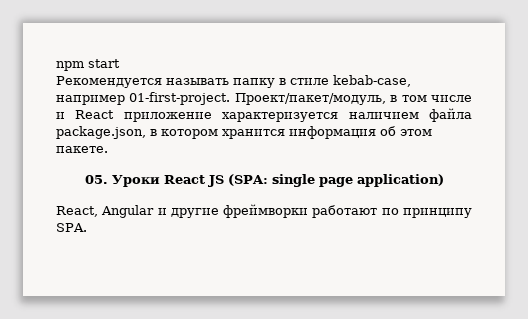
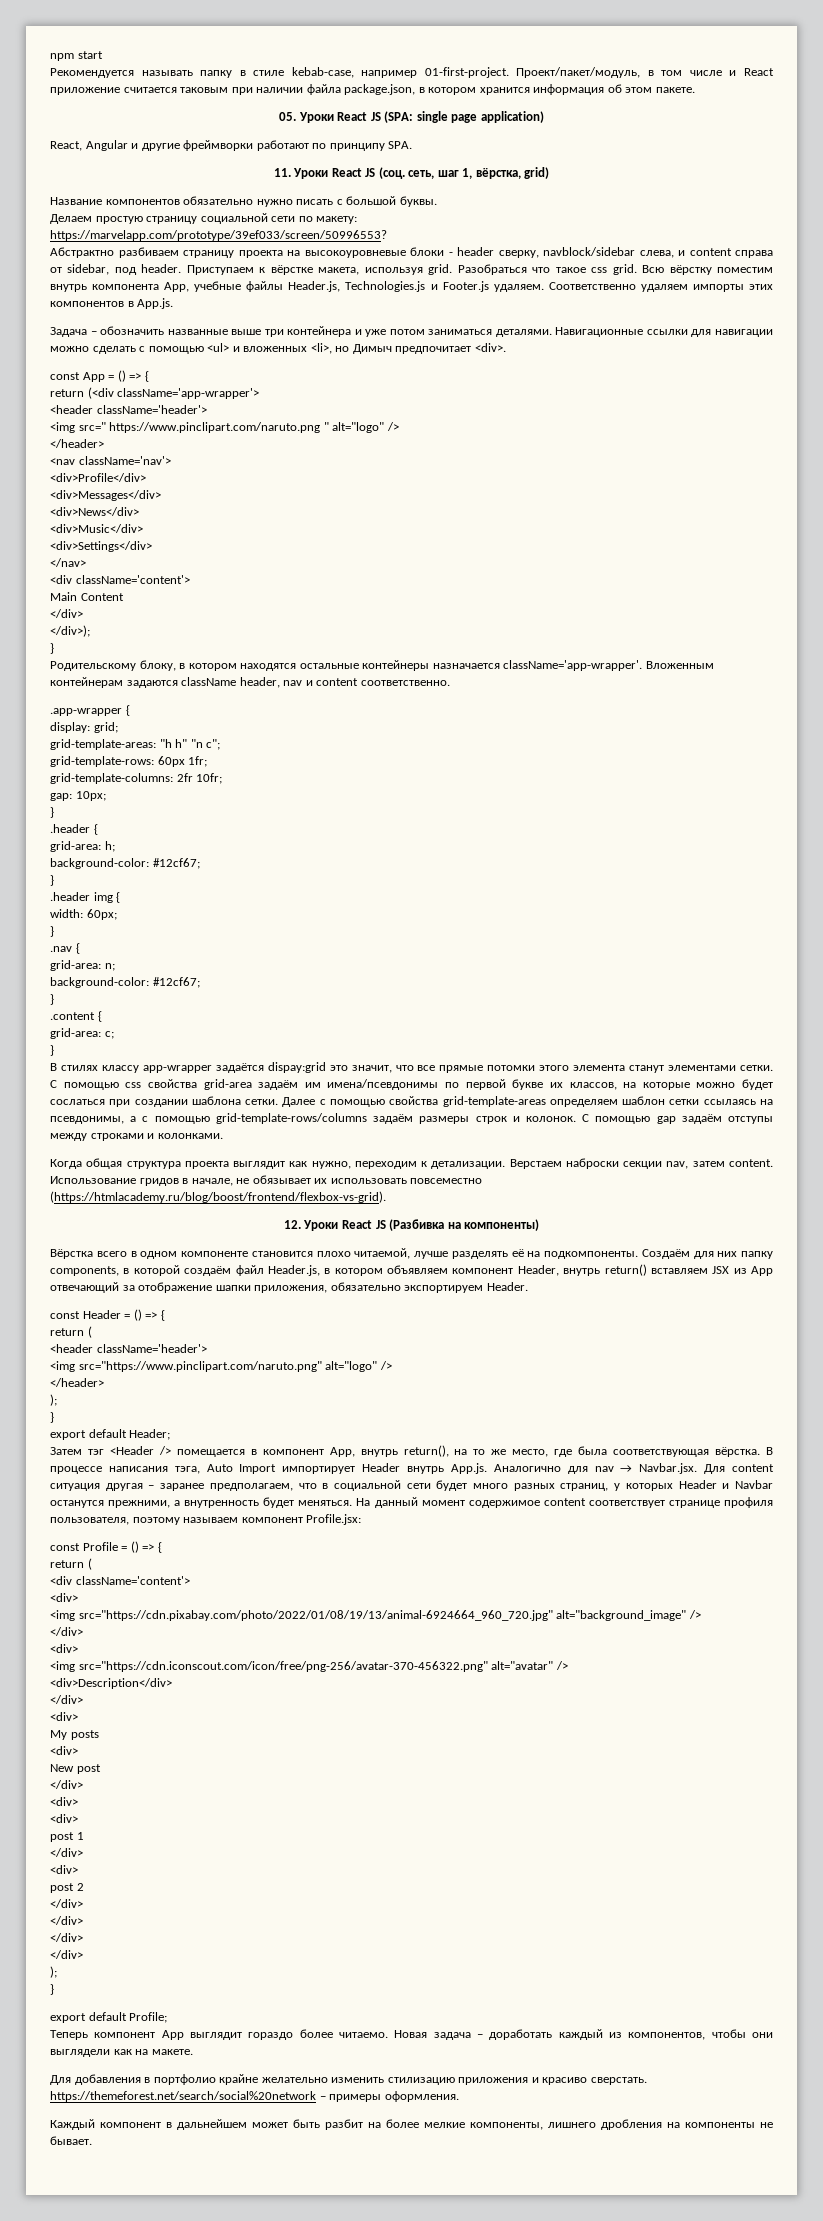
[222,112,419,122] характеризуется наличием -> [123,87,304,95] считается таковым при наличии
(87, 227) none -> [273,167,550,179] [50,196,437,207] [50,213,358,224] [50,230,387,241] [50,247,773,258] [50,264,774,275] [50,281,774,292] [50,298,174,309] [50,326,773,337] [50,343,506,354] [50,370,149,382] [50,387,260,399] [50,405,207,414] [50,422,399,433] [50,439,104,448] [50,456,171,465] [50,473,146,482] [50,490,161,501] [50,507,139,516] [50,524,143,533] [50,541,152,552] [50,558,86,567] [50,575,190,584] [50,592,124,601] [50,609,83,618] [50,625,90,637] [50,643,54,654] [50,660,714,671] [50,677,450,688] [50,705,130,716] [50,722,118,733] [50,739,221,750] [50,756,208,767] [50,773,223,784] [50,791,106,801] [50,807,54,818] [50,824,98,835] [50,841,115,852] [50,858,200,869] [50,875,54,886] [50,892,121,903] [50,909,117,920] [50,926,54,937] [50,943,80,954] [50,960,115,971] [50,977,200,988] [50,994,54,1005] [50,1011,102,1022] [50,1028,114,1039] [50,1045,54,1056] [50,1062,773,1073] [50,1079,773,1090] [50,1096,774,1107] [50,1113,773,1124] [50,1133,223,1141] [50,1158,773,1169] [50,1175,483,1186] [50,1191,386,1203] [283,1219,540,1231] [50,1248,773,1259] [50,1264,773,1276] [50,1282,528,1293] [50,1309,165,1321] [50,1326,92,1338] [50,1344,207,1353] [50,1361,392,1372] [50,1378,104,1387] [50,1394,57,1406] [50,1412,54,1423] [50,1429,171,1440] [50,1445,774,1457] [50,1463,775,1474] [50,1480,774,1491] [50,1497,774,1508] [50,1514,362,1525] [50,1541,162,1553] [50,1558,92,1570] [50,1576,190,1585] [50,1593,78,1602] [50,1610,701,1621] [50,1627,83,1636] [50,1644,78,1653] [50,1661,568,1672] [50,1678,172,1689] [50,1695,83,1704] [50,1712,78,1721] [50,1730,99,1740] [50,1746,78,1755] [50,1764,101,1774] [50,1780,83,1789] [50,1797,78,1806] [50,1814,78,1823] [50,1832,84,1842] [50,1848,83,1857] [50,1865,78,1874] [50,1883,84,1893] [50,1899,83,1908] [50,1916,83,1925] [50,1933,83,1942] [50,1950,83,1959] [50,1966,57,1978] [50,1984,54,1995] [50,2012,168,2023] [50,2029,774,2040] [50,2049,193,2057] [50,2074,647,2085] [50,2091,459,2102] [50,2119,773,2130] [50,2136,92,2145] // 11. Уроки React JS (соц. сеть, шаг 1, вёрстка, grid) // Название компонентов обязательно нужно писать с большой буквы. // Делаем простую страницу социальной сети по макету: // https://marvelapp.com/prototype/39ef033/screen/50996553? // Абстрактно разбиваем страницу проекта на высокоуровневые блоки - header сверку, navblock/sidebar слева, и content справа от sidebar, под header. Приступаем к вёрстке макета, используя grid. Разобраться что такое css grid. Всю вёрстку поместим внутрь компонента App, учебные файлы Header.js, Technologies.js и Footer.js удаляем. Соответственно удаляем импорты этих компонентов в App.js. // Задача – обозначить названные выше три контейнера и уже потом заниматься деталями. Навигационные ссылки для навигации можно сделать с помощью <ul> и вложенных <li>, но Димыч предпочитает <div>. // const App = () => { // return (<div className='app-wrapper'> // <header className='header'> // <img src=" https://www.pinclipart.com/naruto.png " alt="logo" /> // </header> // <nav className='nav'> // <div>Profile</div> // <div>Messages</div> // <div>News</div> // <div>Music</div> // <div>Settings</div> // </nav> // <div className='content'> // Main Content // </div> // </div>); // } // Родительскому блоку, в котором находятся остальные контейнеры назначается className='app-wrapper'. Вложенным контейнерам задаются className header, nav и content соответственно. // .app-wrapper { // display: grid; // grid-template-areas: "h h" "n c"; // grid-template-rows: 60px 1fr; // grid-template-columns: 2fr 10fr; // gap: 10px; // } // .header { // grid-area: h; // background-color: #12cf67; // } // .header img { // width: 60px; // } // .nav { // grid-area: n; // background-color: #12cf67; // } // .content { // grid-area: c; // } // В стилях классу app-wrapper задаётся dispay:grid это значит, что все прямые потомки этого элемента станут элементами сетки. С помощью css свойства grid-area задаём им имена/псевдонимы по первой букве их классов, на которые можно будет сослаться при создании шаблона сетки. Далее с помощью свойства grid-template-areas определяем шаблон сетки ссылаясь на псевдонимы, а с помощью grid-template-rows/columns задаём размеры строк и колонок. С помощью gap задаём отступы между строками и колонками. // Когда общая структура проекта выглядит как нужно, переходим к детализации. Верстаем наброски секции nav, затем content. Использование гридов в начале, не обязывает их использовать повсеместно (https://htmlacademy.ru/blog/boost/frontend/flexbox-vs-grid). // 12. Уроки React JS (Разбивка на компоненты) // Вёрстка всего в одном компоненте становится плохо читаемой, лучше разделять её на подкомпоненты. Создаём для них папку components, в которой создаём файл Header.js, в котором объявляем компонент Header, внутрь return() вставляем JSX из App отвечающий за отображение шапки приложения, обязательно экспортируем Header. // const Header = () => { // return ( // <header className='header'> // <img src="https://www.pinclipart.com/naruto.png" alt="logo" /> // </header> // ); // } // export default Header; // Затем тэг <Header /> помещается в компонент App, внутрь return(), на то же место, где была соответствующая вёрстка. В процессе написания тэга, Auto Import импортирует Header внутрь App.js. Аналогично для nav → Navbar.jsx. Для content ситуация другая – заранее предполагаем, что в социальной сети будет много разных страниц, у которых Header и Navbar останутся прежними, а внутренность будет меняться. На данный момент содержимое content соответствует странице профиля пользователя, поэтому называем компонент Profile.jsx: // const Profile = () => { // return ( // <div className='content'> // <div> // <img src="https://cdn.pixabay.com/photo/2022/01/08/19/13/animal-6924664_960_720.jpg" alt="background_image" /> // </div> // <div> // <img src="https://cdn.iconscout.com/icon/free/png-256/avatar-370-456322.png" alt="avatar" /> // <div>Description</div> // </div> // <div> // My posts // <div> // New post // </div> // <div> // <div> // post 1 // </div> // <div> // post 2 // </div> // </div> // </div> // </div> // ); // } // export default Profile; // Теперь компонент App выглядит гораздо более читаемо. Новая задача – доработать каждый из компонентов, чтобы они выглядели как на макете. // Для добавления в портфолио крайне желательно изменить стилизацию приложения и красиво сверстать. https://themeforest.net/search/social%20network – примеры оформления. // Каждый компонент в дальнейшем может быть разбит на более мелкие компоненты, лишнего дробления на компоненты не бывает.

